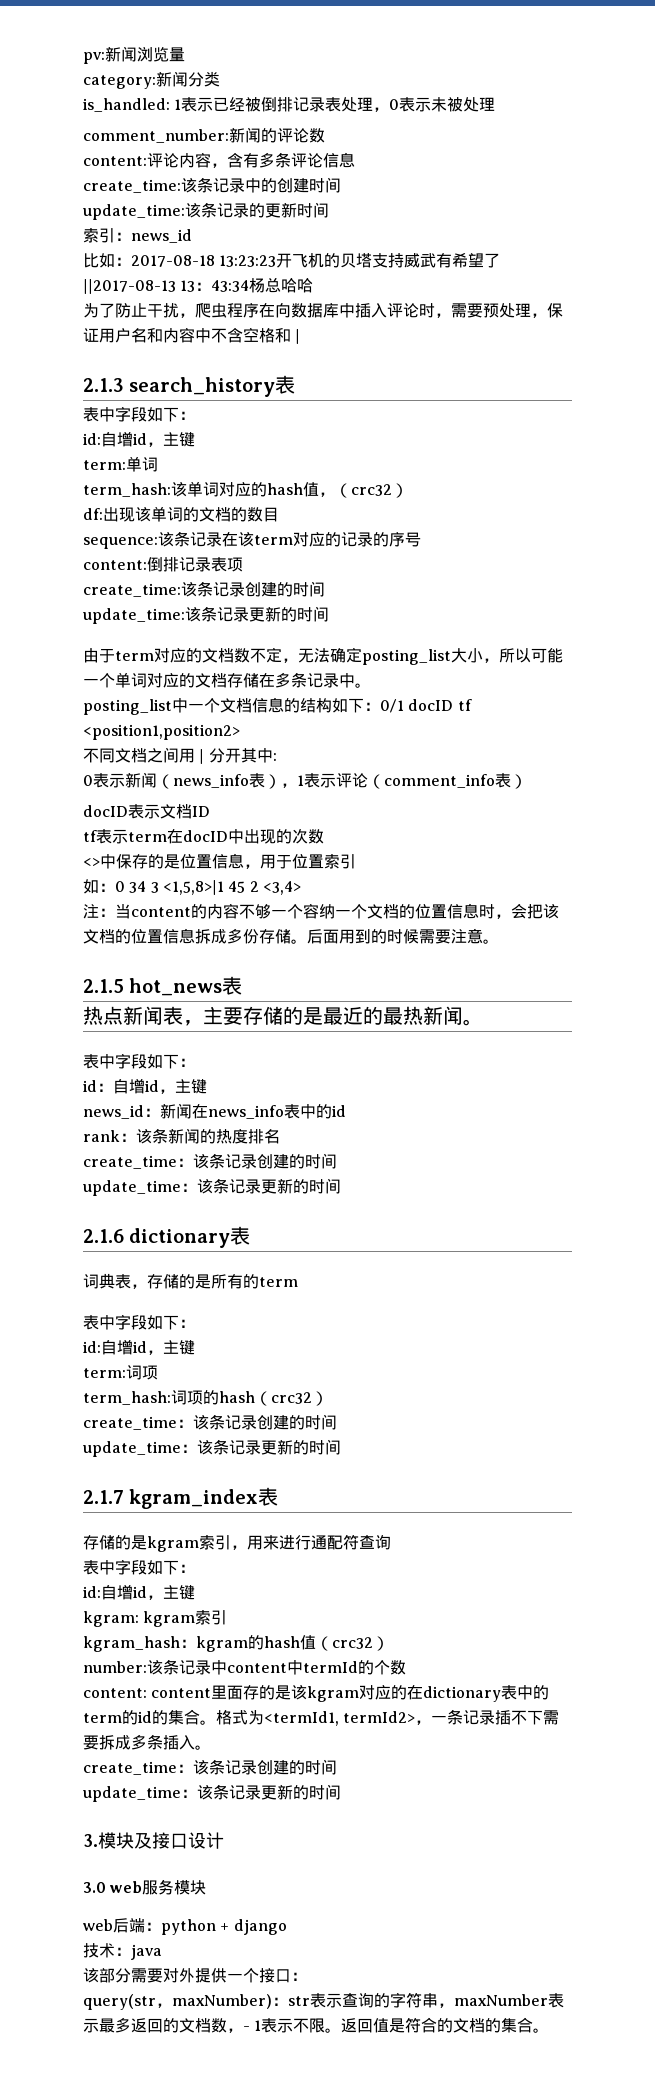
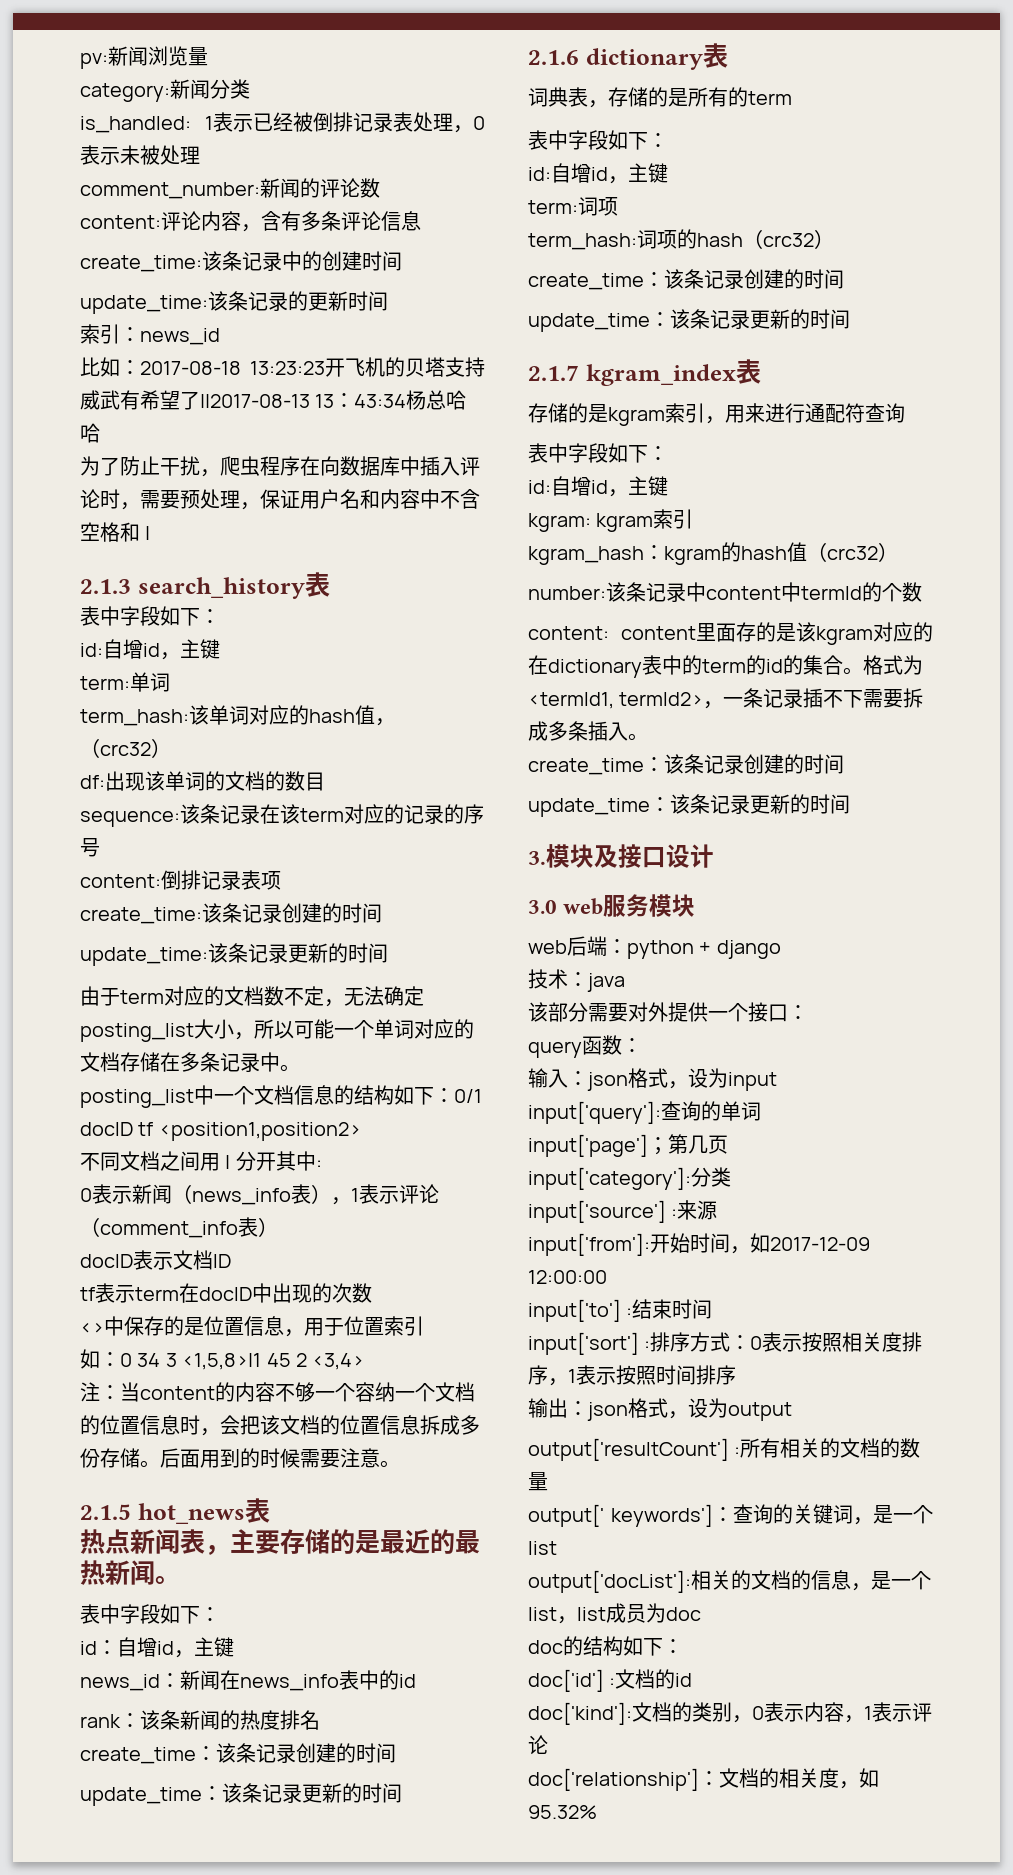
[83,1992,564,2010] [83,2017,550,2033] query(str，maxNumber)：str表示查询的字符串，maxNumber表示最多返回的文档数，- 1表示不限。返回值是符合的文档的集合。 -> [528,1035,642,1058] [528,1068,777,1091] [528,1101,761,1124] [528,1134,728,1157] [528,1167,731,1190] [528,1200,718,1223] [528,1233,870,1256] [528,1270,607,1284] [528,1299,713,1322] [528,1332,923,1355] [528,1365,736,1386] [528,1398,792,1421] [528,1438,921,1461] [528,1472,548,1491] [528,1504,933,1527] [528,1541,557,1555] [528,1570,931,1593] [528,1603,701,1624] [528,1636,683,1656] [528,1669,693,1692] [528,1702,932,1725] [528,1735,548,1755] [528,1768,879,1791] [528,1805,597,1819] query函数： // 输入：json格式，设为input // input['query']:查询的单词 // input['page']；第几页 // input['category']:分类 // input['source'] :来源 // input['from']:开始时间，如2017-12-09 12:00:00 // input['to'] :结束时间 // input['sort'] :排序方式：0表示按照相关度排序，1表示按照时间排序 // 输出：json格式，设为output // output['resultCount'] :所有相关的文档的数量 // output[' keywords']：查询的关键词，是一个list // output['docList']:相关的文档的信息，是一个list，list成员为doc // doc的结构如下： // doc['id'] :文档的id // doc['kind']:文档的类别，0表示内容，1表示评论 // doc['relationship']：文档的相关度，如95.32%

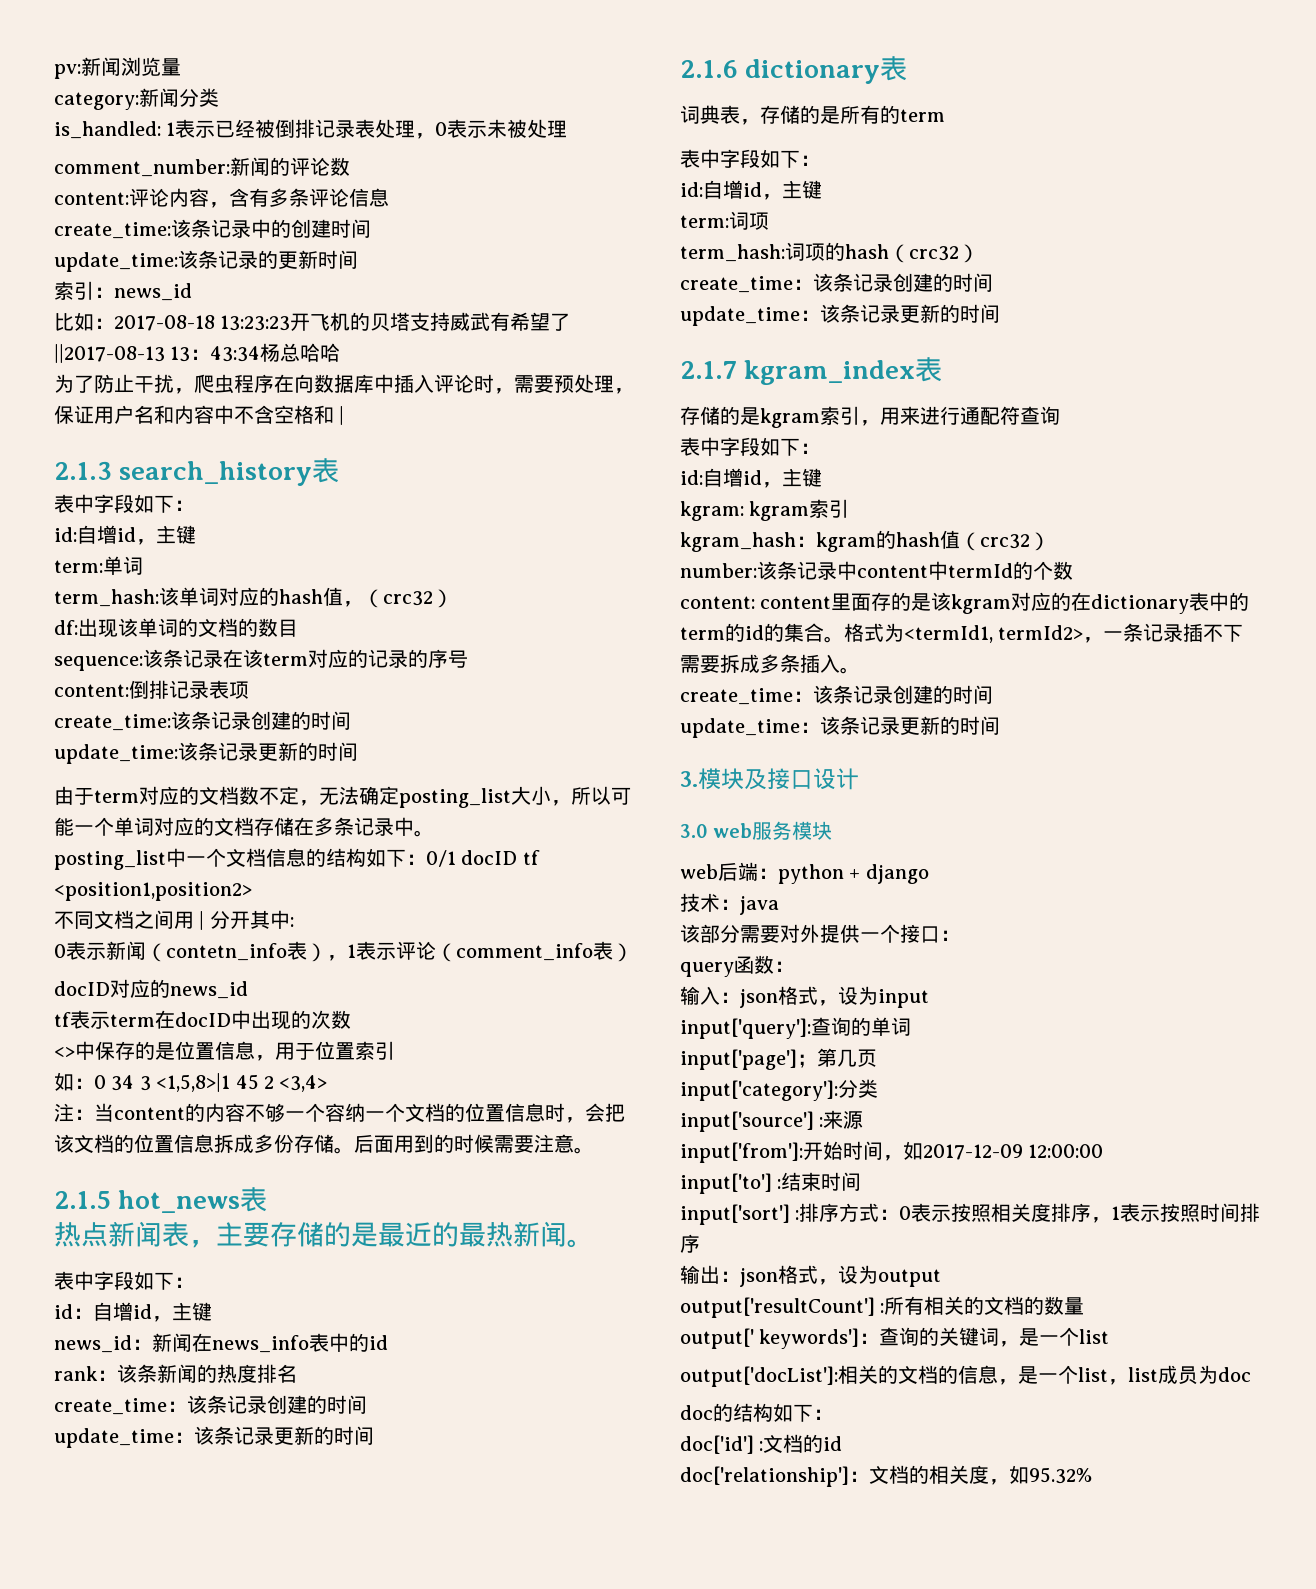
[192,1188,291,1205] news_info -> [166,943,287,961] contetn_info
[133,1250,231,1270] 表示文档ID -> [110,979,248,999] 对应的news_id
[528,1702,932,1725] [528,1735,548,1755] // doc['kind']:文档的类别，0表示内容，1表示评论 -> (843, 1443) none

